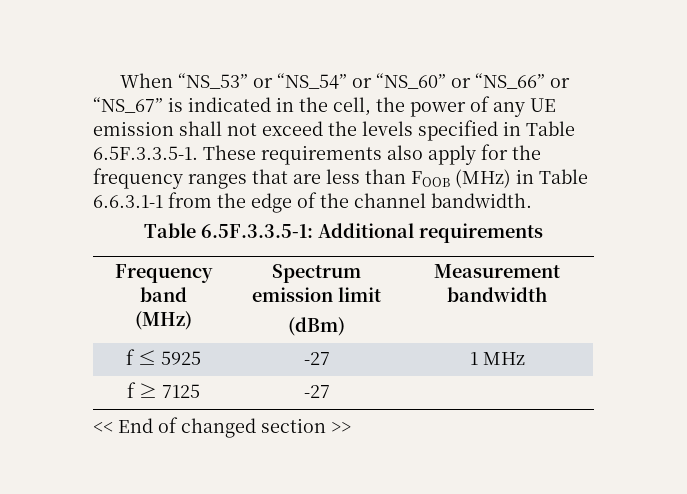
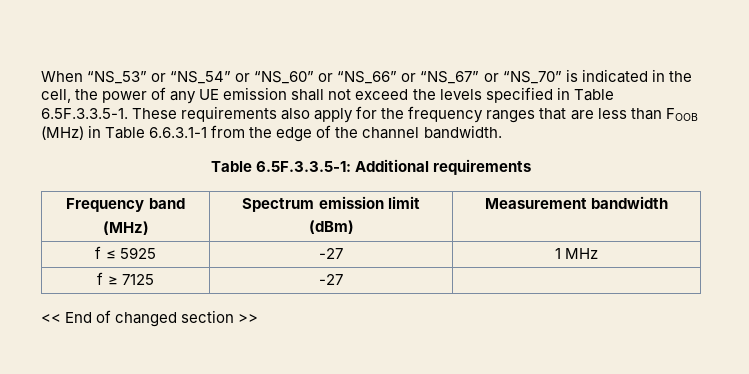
(163, 105) none -> [483,71,562,84] or “NS_70”

